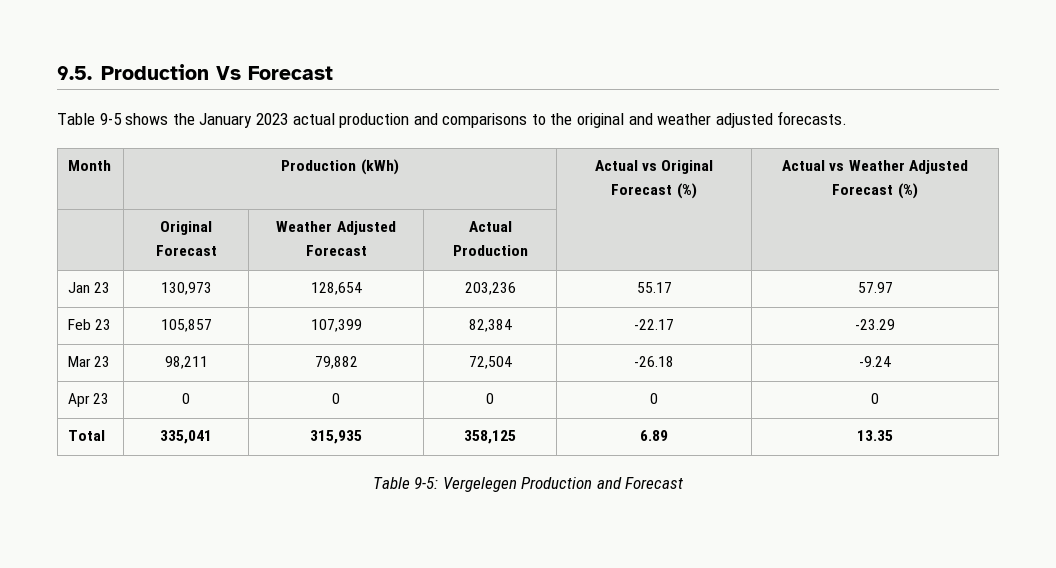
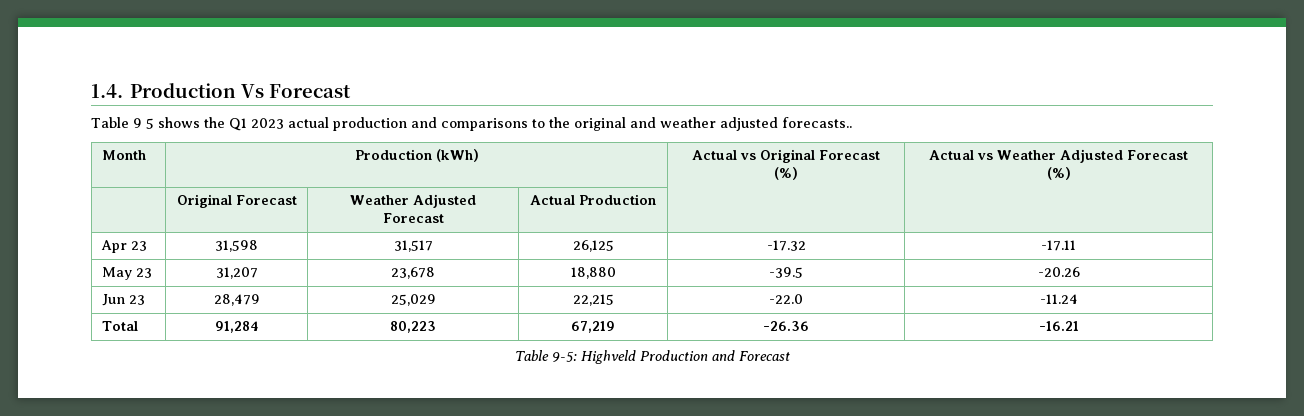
[57,66,92,80] 9.5. -> [91,84,123,98] 1.4.
[99,113,122,125] 9-5 -> [132,118,154,129] 9 5
[199,113,253,128] January -> [228,118,247,131] Q1
[777,111,848,125] forecasts. -> [781,117,852,128] forecasts..
[67,282,111,293] [160,282,212,295] [310,282,362,295] [464,282,516,295] [636,282,672,293] [857,282,893,293] [67,319,112,330] [160,319,212,332] [310,319,362,332] [468,319,512,332] [634,319,675,330] [855,319,896,330] [67,356,111,367] [164,356,208,369] [314,356,358,369] [468,356,512,369] [634,356,675,367] [859,356,892,367] [67,393,110,407] [182,393,190,404] [332,393,340,404] [486,393,494,404] [650,393,659,404] [871,393,880,404] [67,430,105,441] [160,430,212,444] [310,430,362,444] [464,430,516,444] [640,430,669,441] [857,430,894,441] Jan 23 | 130,973 | 128,654 | 203,236 | 55.17 | 57.97 // Feb 23 | 105,857 | 107,399 | 82,384 | -22.17 | -23.29 // Mar 23 | 98,211 | 79,882 | 72,504 | -26.18 | -9.24 // Apr 23 | 0 | 0 | 0 | 0 | 0 // Total | 335,041 | 315,935 | 358,125 | 6.89 | 13.35 -> [101,240,148,253] [215,240,258,252] [393,240,433,252] [572,240,614,252] [766,240,806,251] [1041,240,1076,251] [102,267,153,280] [215,267,258,279] [391,267,435,279] [570,267,616,279] [769,267,803,278] [1037,267,1080,277] [102,294,146,306] [213,294,260,306] [390,294,436,306] [572,294,614,306] [769,294,803,304] [1039,294,1078,304] [102,321,139,331] [215,321,258,333] [390,321,436,333] [571,321,615,333] [763,321,809,331] [1038,321,1079,331] Apr 23 | 31,598 | 31,517 | 26,125 | -17.32 | -17.11 // May 23 | 31,207 | 23,678 | 18,880 | -39.5 | -20.26 // Jun 23 | 28,479 | 25,029 | 22,215 | -22.0 | -11.24 // Total | 91,284 | 80,223 | 67,219 | -26.36 | -16.21
[442,477,517,492] Vergelegen -> [580,350,636,364] Highveld

